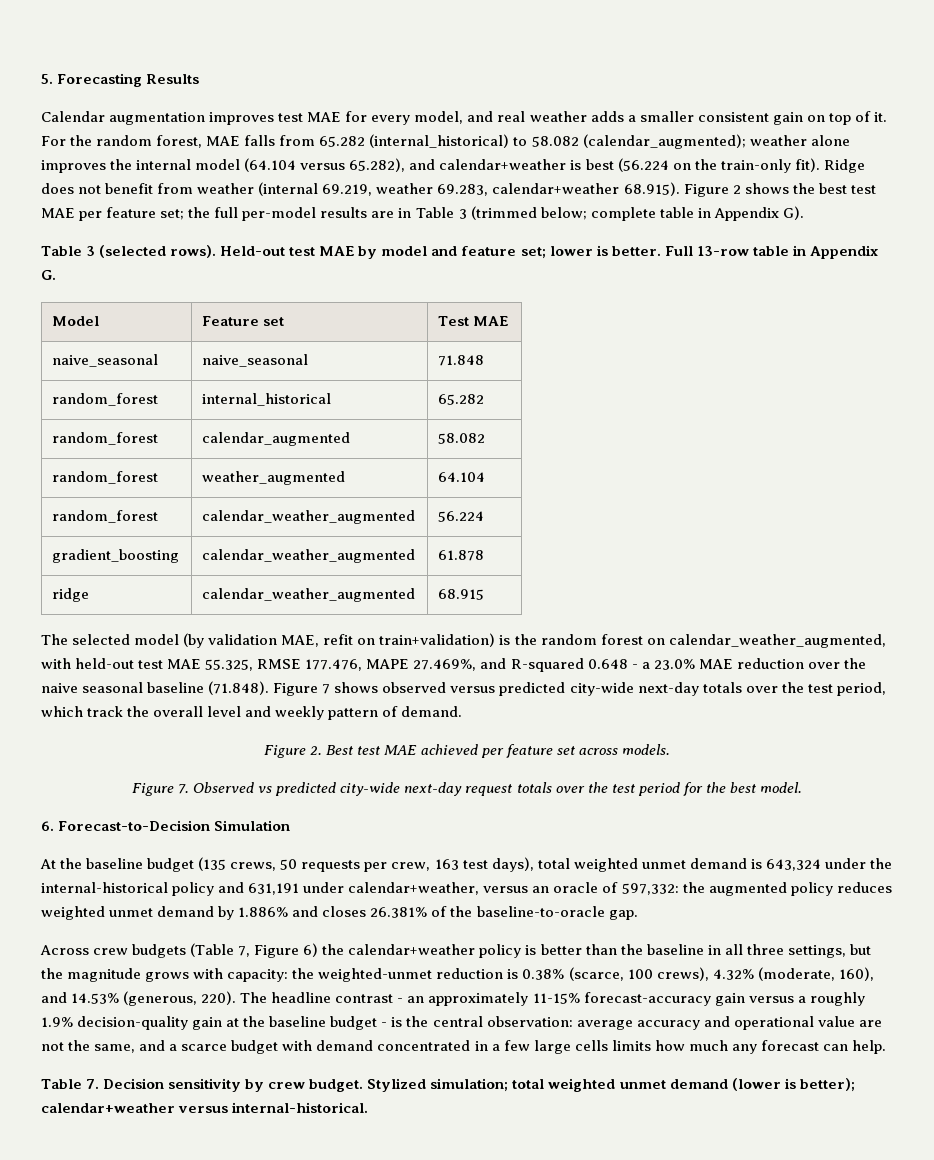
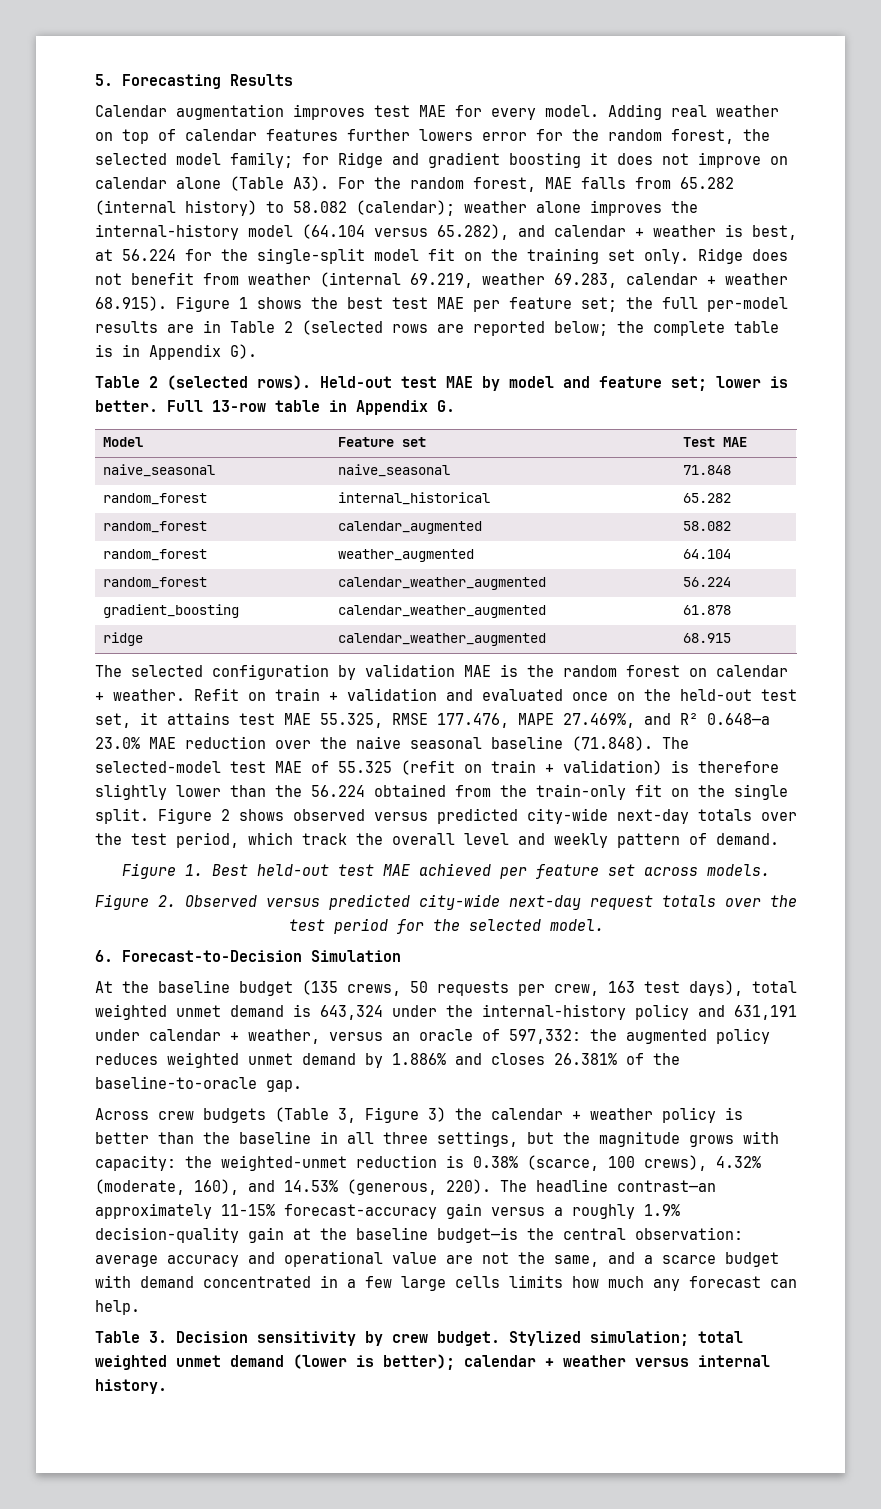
[414,111,887,125] model, and real weather adds a smaller consistent gain on top of it. -> [545,104,779,120] [95,129,770,144] [95,152,788,168] [95,176,329,191] model. Adding real weather on top of calendar features further lowers error for the random forest, the selected model family; for Ridge and gradient boosting it does not improve on calendar alone (Table A3).
[369,134,510,148] (internal_historical) -> [95,200,257,216] (internal history)
[582,134,746,149] (calendar_augmented); -> [356,200,455,216] (calendar);
[136,159,192,170] internal -> [95,224,239,240] internal-history
[439,158,820,173] calendar+weather is best (56.224 on the train-only fit). -> [554,224,797,240] [95,248,689,264] calendar + weather is best, at 56.224 for the single-split model fit on the training set only.
[492,183,620,194] calendar+weather -> [626,273,788,285] calendar + weather
[732,185,741,194] 2 -> [239,297,248,309] 1
[458,206,587,220] 3 (trimmed below; -> [284,320,644,336] 2 (selected rows are reported below; the
(694, 212) none -> [95,344,113,357] is
[86,246,96,256] 3 -> [149,376,158,388] 2
[134,633,496,648] model (by validation MAE, refit on train+validation) -> [212,664,491,680] configuration by validation MAE
[668,634,886,648] [41,658,135,669] calendar_weather_augmented, with held-out -> [716,665,788,677] [95,688,797,701] [95,712,230,728] calendar + weather. Refit on train + validation and evaluated once on the held-out test set, it attains
[510,658,650,672] R-squared 0.648 - a -> [680,713,770,725] R² 0.648—a
[273,683,331,696] Figure 7 -> [662,737,689,749] [95,760,779,775] [95,784,788,800] [95,808,230,824] The selected-model test MAE of 55.325 (refit on train + validation) is therefore slightly lower than the 56.224 obtained from the train-only fit on the single split. Figure 2
[310,745,354,755] 2. Best -> [185,864,329,876] 1. Best held-out
[178,782,273,794] 7. Observed vs -> [158,895,320,907] 2. Observed versus
[729,782,756,793] best -> [468,919,541,931] selected
[41,882,168,893] internal-historical -> [482,1004,626,1020] internal-history
[348,882,480,895] calendar+weather, -> [149,1029,320,1044] calendar + weather,
[238,943,476,958] 7, Figure 6) the calendar+weather -> [338,1107,653,1123] 3, Figure 3) the calendar + weather
[335,994,425,1003] contrast - an -> [617,1180,716,1192] contrast—an
[330,1016,403,1030] budget - is -> [437,1227,518,1243] budget—is
[86,1079,100,1089] 7. -> [149,1331,167,1343] 3.
[41,1102,369,1113] calendar+weather versus internal-historical. -> [464,1355,770,1367] [95,1379,167,1394] calendar + weather versus internal history.

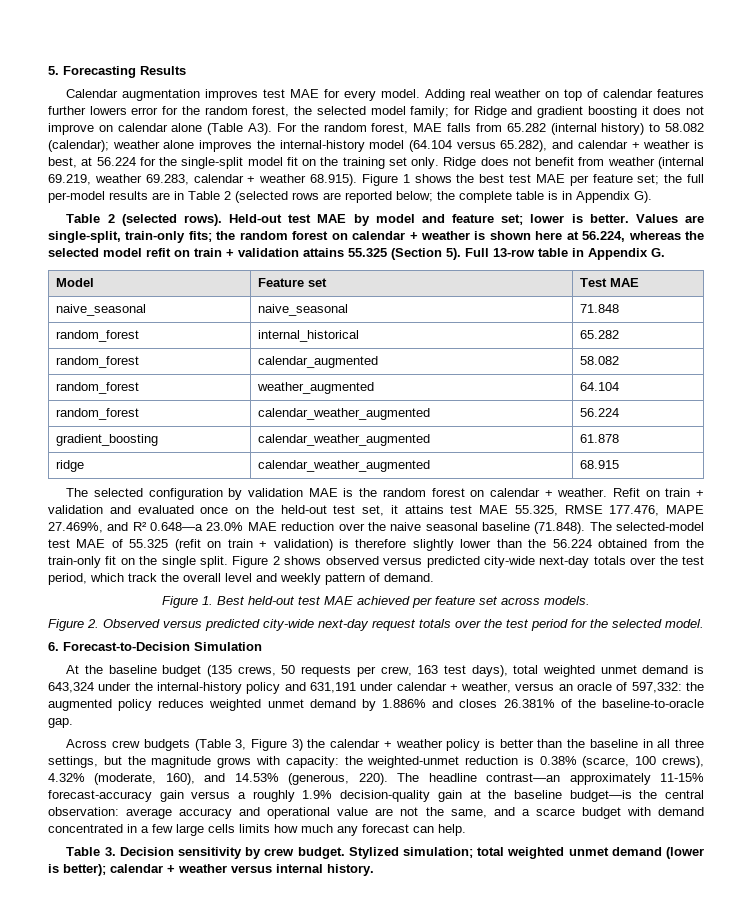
(158, 406) none -> [635,214,704,223] [48,231,704,243] [48,248,461,260] Values are single-split, train-only fits; the random forest on calendar + weather is shown here at 56.224, whereas the selected model refit on train + validation attains 55.325 (Section 5).

